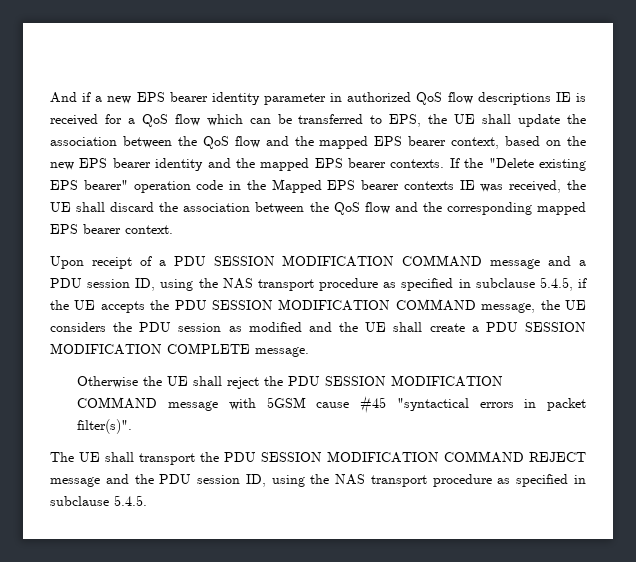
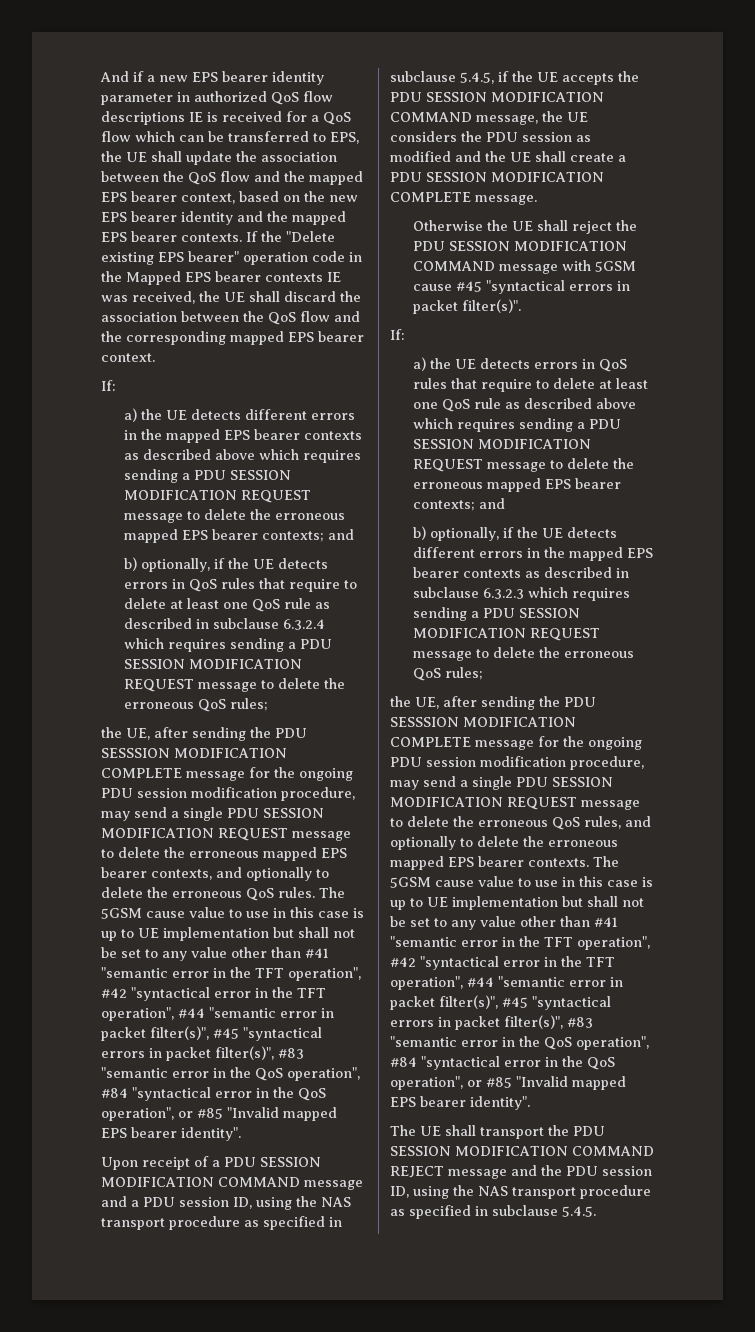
(173, 229) none -> [101,380,116,391] [123,408,355,422] [123,429,362,443] [123,449,361,463] [123,469,291,483] [123,490,311,503] [123,509,345,523] [123,529,354,543] [123,557,328,572] [123,578,357,592] [123,598,330,612] [123,618,325,630] [123,638,332,652] [123,659,302,669] [123,678,345,692] [123,698,268,712] [101,727,307,741] [101,748,287,758] [101,767,353,781] [101,787,355,801] [101,807,324,821] [101,828,351,841] [101,847,347,861] [101,867,329,881] [101,887,345,901] [101,907,364,919] [101,927,355,941] [101,947,329,961] [101,967,361,981] [101,987,326,1001] [101,1007,334,1021] [101,1026,322,1041] [101,1046,304,1061] [101,1067,360,1081] [101,1087,326,1101] [101,1107,337,1121] [101,1127,241,1141] // If: // a) the UE detects different errors in the mapped EPS bearer contexts as described above which requires sending a PDU SESSION MODIFICATION REQUEST message to delete the erroneous mapped EPS bearer contexts; and // b) optionally, if the UE detects errors in QoS rules that require to delete at least one QoS rule as described in subclause 6.3.2.4 which requires sending a PDU SESSION MODIFICATION REQUEST message to delete the erroneous QoS rules; // the UE, after sending the PDU SESSSION MODIFICATION COMPLETE message for the ongoing PDU session modification procedure, may send a single PDU SESSION MODIFICATION REQUEST message to delete the erroneous mapped EPS bearer contexts, and optionally to delete the erroneous QoS rules. The 5GSM cause value to use in this case is up to UE implementation but shall not be set to any value other than #41 "semantic error in the TFT operation", #42 "syntactical error in the TFT operation", #44 "semantic error in packet filter(s)", #45 "syntactical errors in packet filter(s)", #83 "semantic error in the QoS operation", #84 "syntactical error in the QoS operation", or #85 "Invalid mapped EPS bearer identity".
(133, 426) none -> [390,329,405,340] [412,357,627,372] [412,378,648,392] [412,398,636,412] [412,418,621,432] [412,439,591,449] [412,458,634,472] [412,478,621,492] [412,498,505,511] [412,526,617,541] [412,547,653,561] [412,567,629,578] [412,587,630,601] [412,607,580,621] [412,628,600,641] [412,647,634,661] [412,667,483,681] [390,696,596,710] [390,717,576,727] [390,736,642,750] [390,756,644,770] [390,776,613,790] [390,797,640,810] [390,816,651,830] [390,836,618,850] [390,856,619,870] [390,876,653,888] [390,896,644,910] [390,916,618,930] [390,936,650,950] [390,956,615,970] [390,976,623,990] [390,995,611,1010] [390,1015,593,1030] [390,1036,649,1050] [390,1056,615,1070] [390,1076,626,1090] [390,1096,530,1110] // If: // a) the UE detects errors in QoS rules that require to delete at least one QoS rule as described above which requires sending a PDU SESSION MODIFICATION REQUEST message to delete the erroneous mapped EPS bearer contexts; and // b) optionally, if the UE detects different errors in the mapped EPS bearer contexts as described in subclause 6.3.2.3 which requires sending a PDU SESSION MODIFICATION REQUEST message to delete the erroneous QoS rules; // the UE, after sending the PDU SESSSION MODIFICATION COMPLETE message for the ongoing PDU session modification procedure, may send a single PDU SESSION MODIFICATION REQUEST message to delete the erroneous QoS rules, and optionally to delete the erroneous mapped EPS bearer contexts. The 5GSM cause value to use in this case is up to UE implementation but shall not be set to any value other than #41 "semantic error in the TFT operation", #42 "syntactical error in the TFT operation", #44 "semantic error in packet filter(s)", #45 "syntactical errors in packet filter(s)", #83 "semantic error in the QoS operation", #84 "syntactical error in the QoS operation", or #85 "Invalid mapped EPS bearer identity".

